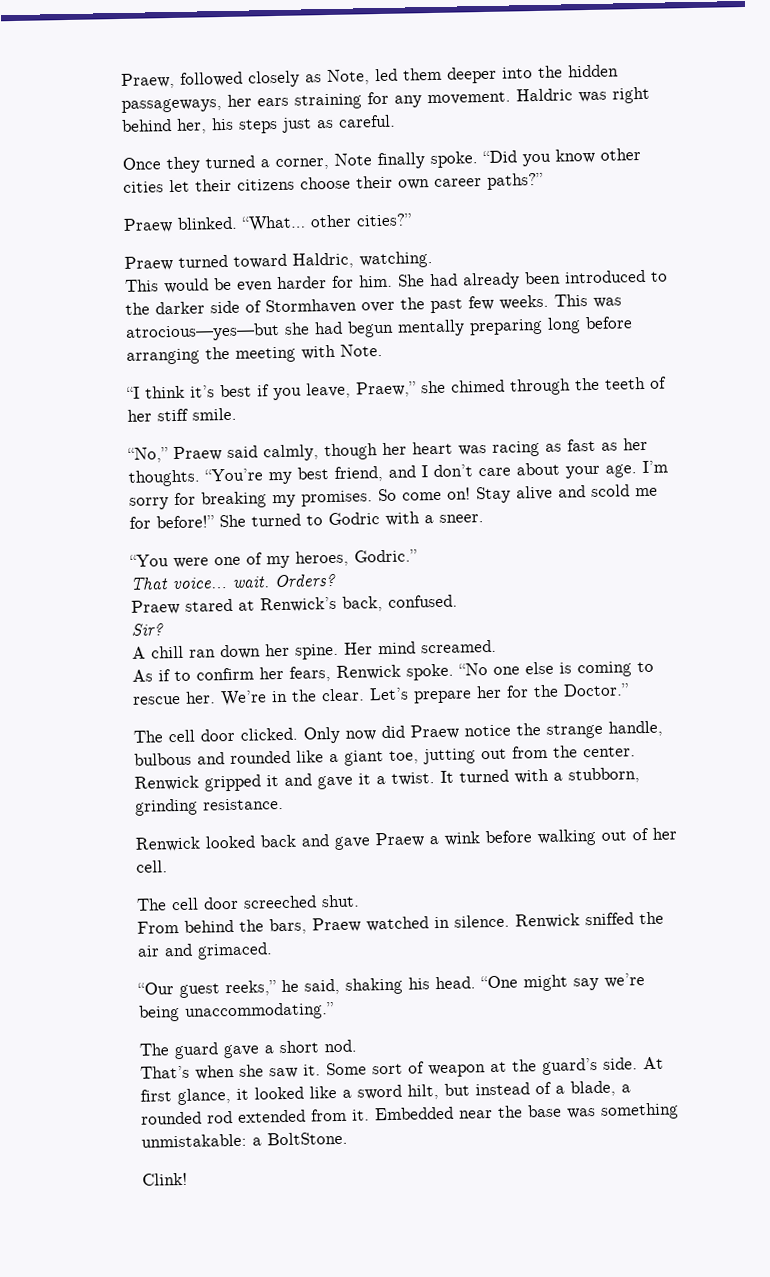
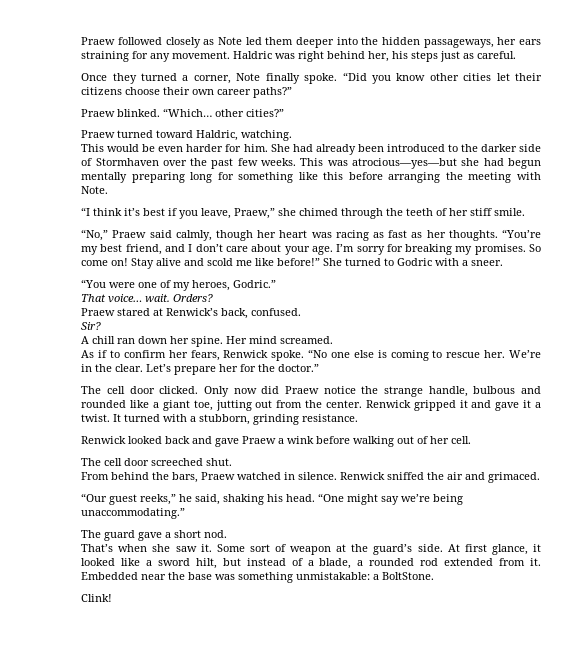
[121,72,176,89] Praew, -> [81,37,116,45] Praew
[327,69,371,86] Note, -> [217,37,242,45] Note
[241,215,307,232] “What… -> [163,108,213,117] “Which…
(582, 325) none -> [217,172,344,183] for something like this
[129,516,152,529] for -> [255,258,275,266] like
[563,683,630,697] Doctor.” -> [278,364,320,372] doctor.”

